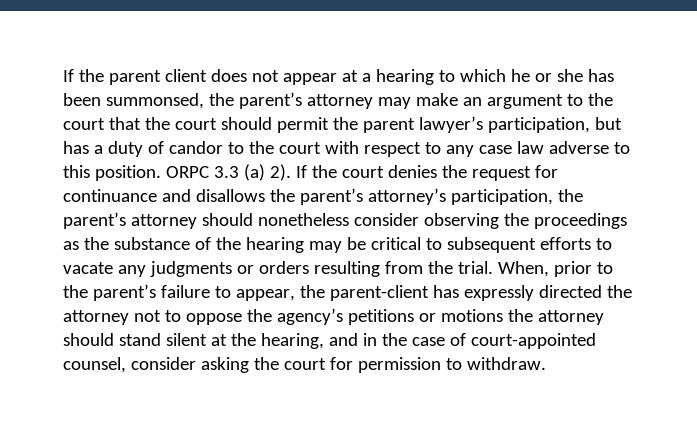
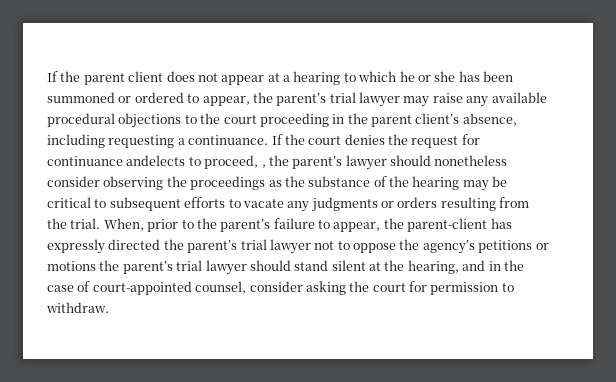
[105,92,613,109] [63,116,622,133] [63,141,630,157] [63,164,291,181] summonsed, the parent’s attorney may make an argument to the court that the court should permit the parent lawyer’s participation, but has a duty of candor to the court with respect to any case law adverse to this position. ORPC 3.3 (a) 2). -> [47,92,547,107] [47,113,517,128] [47,134,269,148] summoned or ordered to appear, the parent’s trial lawyer may raise any available procedural objections to the court proceeding in the parent client’s absence, including requesting a continuance.
[161,188,583,205] [63,212,197,229] and disallows the parent’s attorney’s participation, the parent’s attorney -> [126,155,387,170] andelects to proceed, , the parent’s lawyer
[63,310,129,325] attorney -> [187,239,311,254] parent’s trial lawyer
[537,310,604,325] attorney -> [122,260,247,275] parent’s trial lawyer

